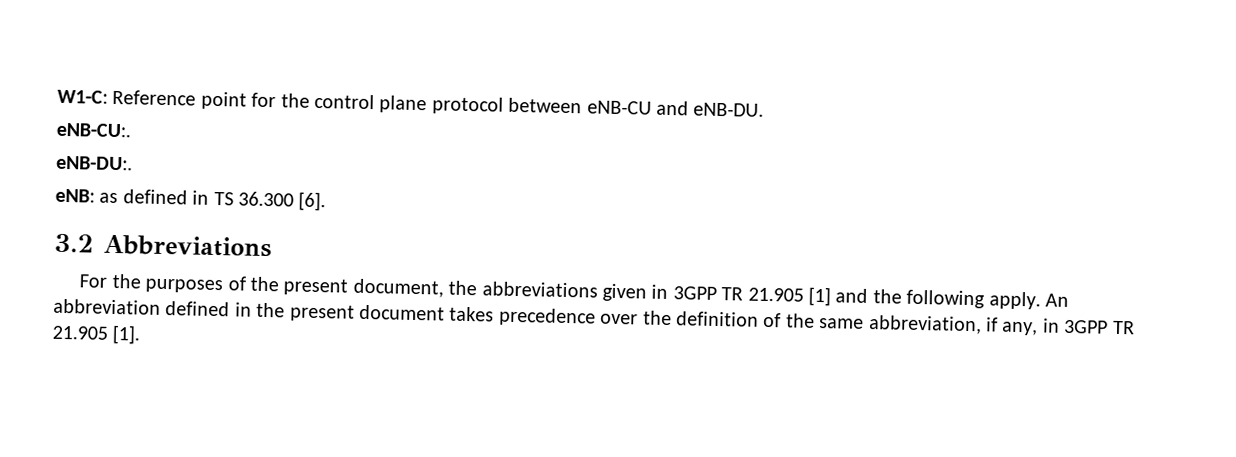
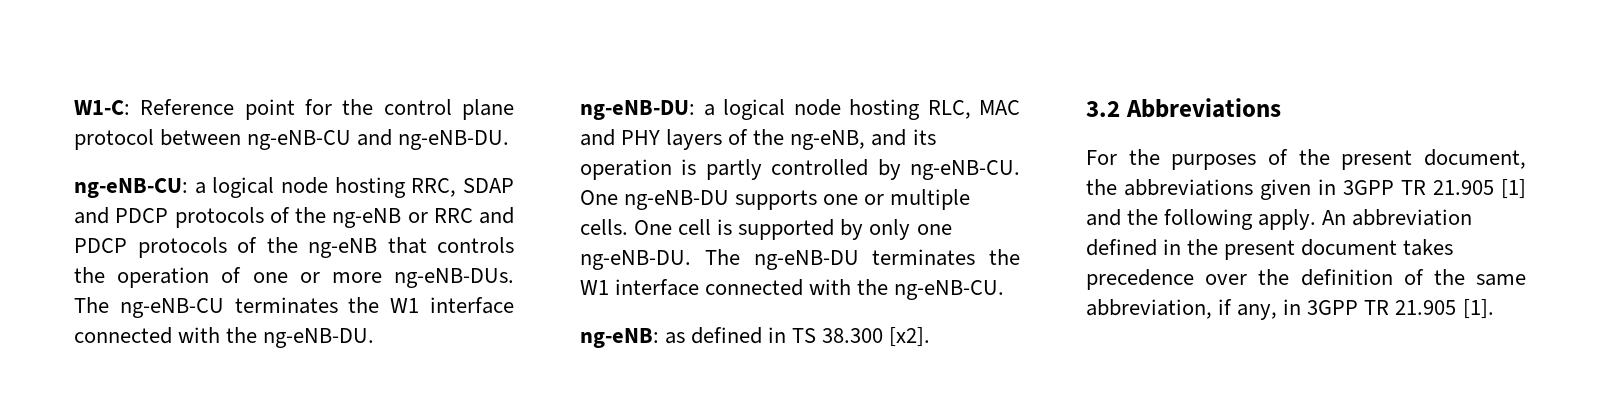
[586,100,765,117] [56,122,131,138] [56,155,133,171] [55,188,95,203] eNB-CU and eNB-DU. // eNB-CU:. // eNB-DU:. // eNB: -> [247,129,510,150] [74,177,514,198] [74,207,514,228] [74,237,514,258] [74,267,514,288] [74,297,514,318] [74,327,375,348] [580,99,1020,120] [580,129,936,150] [580,159,1020,180] [580,189,971,210] [580,219,952,240] [580,249,1020,270] [580,279,1005,300] [580,328,659,348] ng-eNB-CU and ng-eNB-DU. // ng-eNB-CU: a logical node hosting RRC, SDAP and PDCP protocols of the ng-eNB or RRC and PDCP protocols of the ng-eNB that controls the operation of one or more ng-eNB-DUs. The ng-eNB-CU terminates the W1 interface connected with the ng-eNB-DU. // ng-eNB-DU: a logical node hosting RLC, MAC and PHY layers of the ng-eNB, and its operation is partly controlled by ng-eNB-CU. One ng-eNB-DU supports one or multiple cells. One cell is supported by only one ng-eNB-DU. The ng-eNB-DU terminates the W1 interface connected with the ng-eNB-CU. // ng-eNB:
[238,191,327,212] 36.300 [6]. -> [822,327,931,347] 38.300 [x2].

